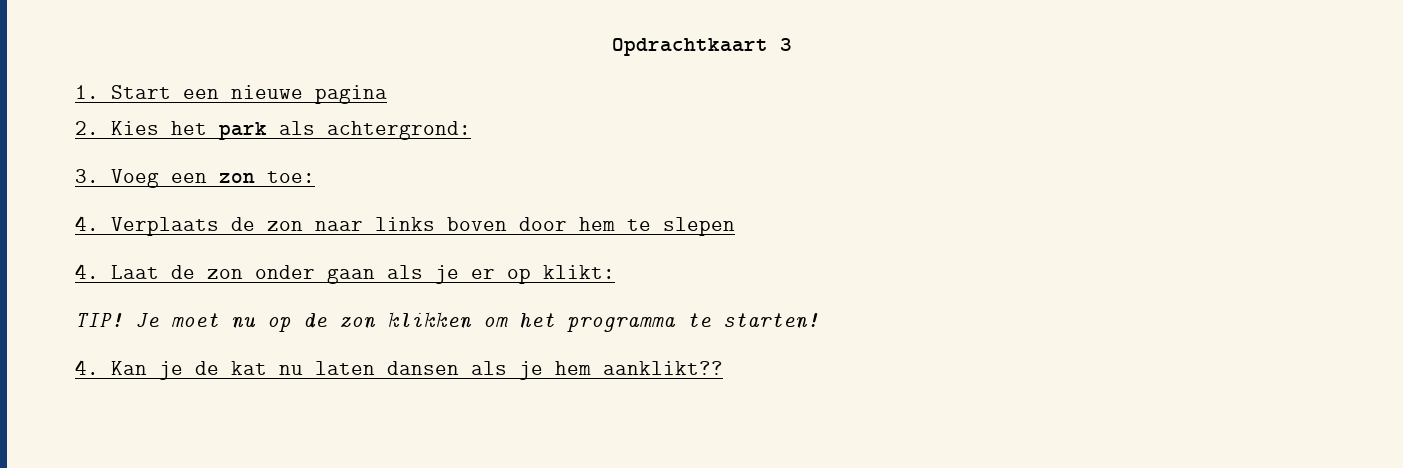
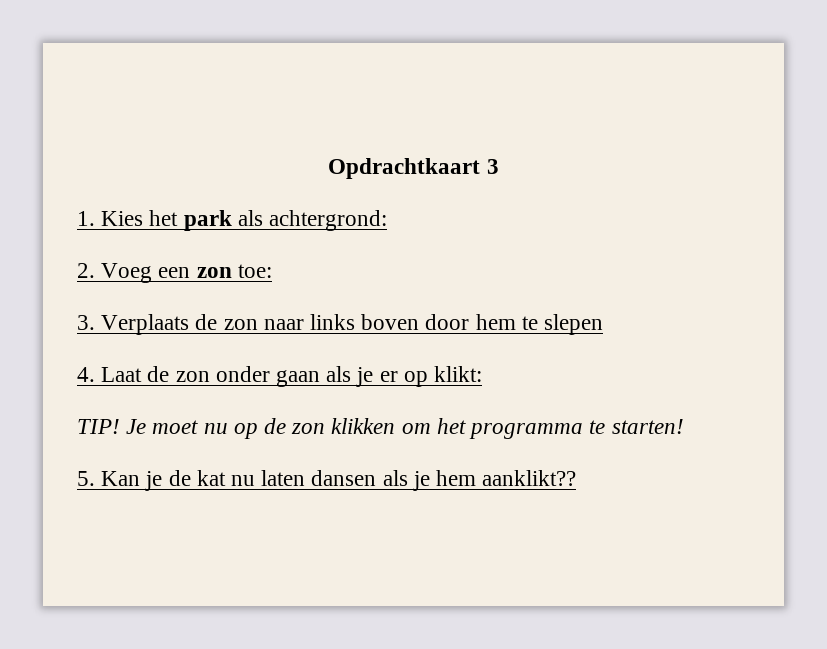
[111,85,387,104] [75,121,99,135] Start een nieuwe pagina // 2. -> (95, 218) none
[75,169,99,183] 3. -> [77,263,95,278] 2.
[75,216,99,231] 4. -> [77,315,95,330] 3.
[75,360,99,375] 4. -> [77,471,95,486] 5.

